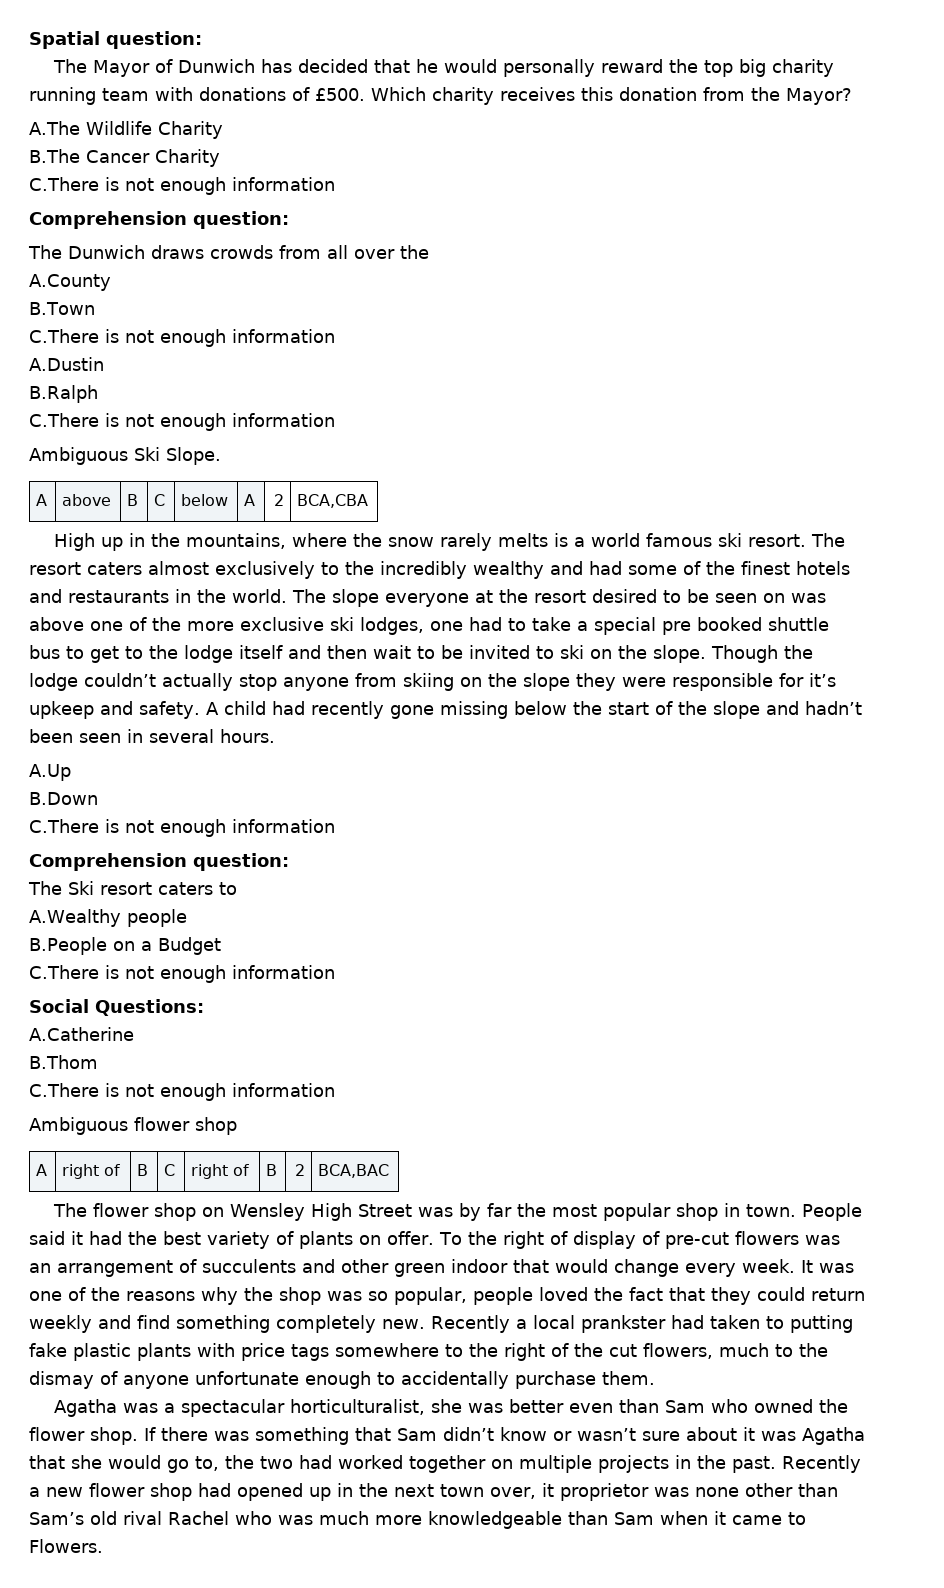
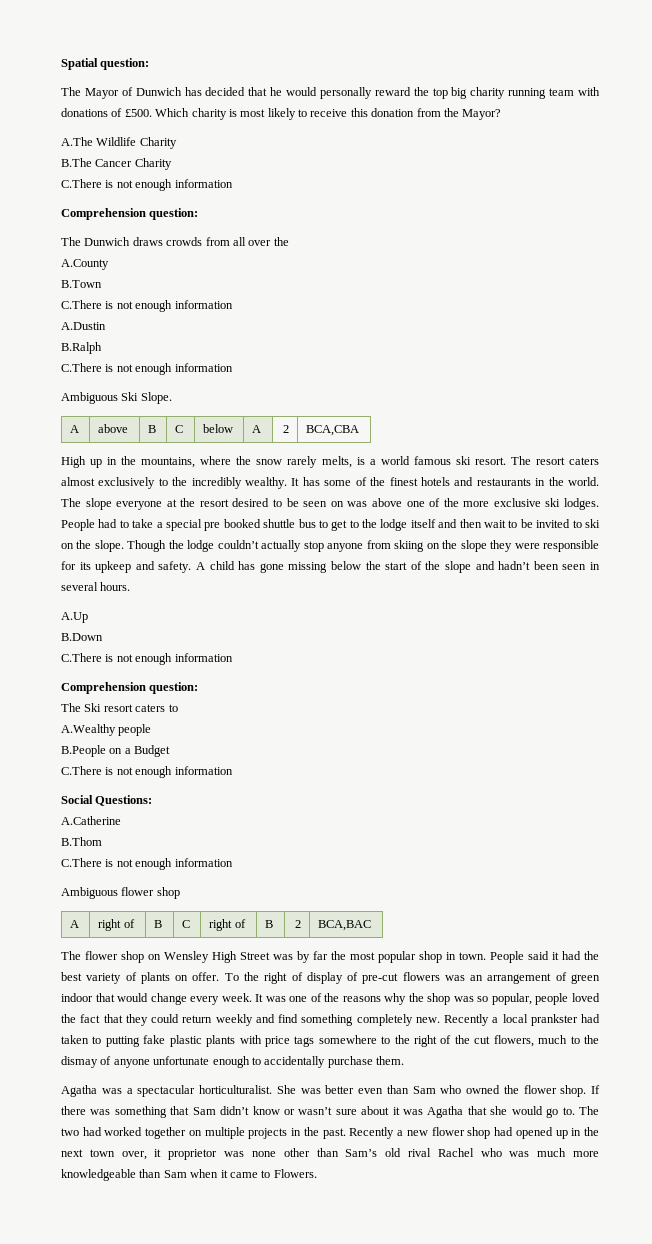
[500,87,575,101] receives -> [228,108,348,120] is most likely to receive
[497,533,548,547] melts -> [321,456,352,468] melts,
[473,561,622,579] wealthy and had -> [245,477,320,489] wealthy. It has
[360,617,463,635] lodges, one -> [563,498,599,510] [61,519,95,531] lodges. People
[809,673,836,687] it’s -> [79,562,91,570] its
[271,701,384,719] had recently -> [238,561,256,570] has
[202,1259,389,1273] succulents and other -> (567, 976) none
[289,1399,462,1415] horticulturalist, she -> [199,1085,296,1094] horticulturalist. She
[195,1455,254,1471] to, the -> [562,1106,600,1115] to. The

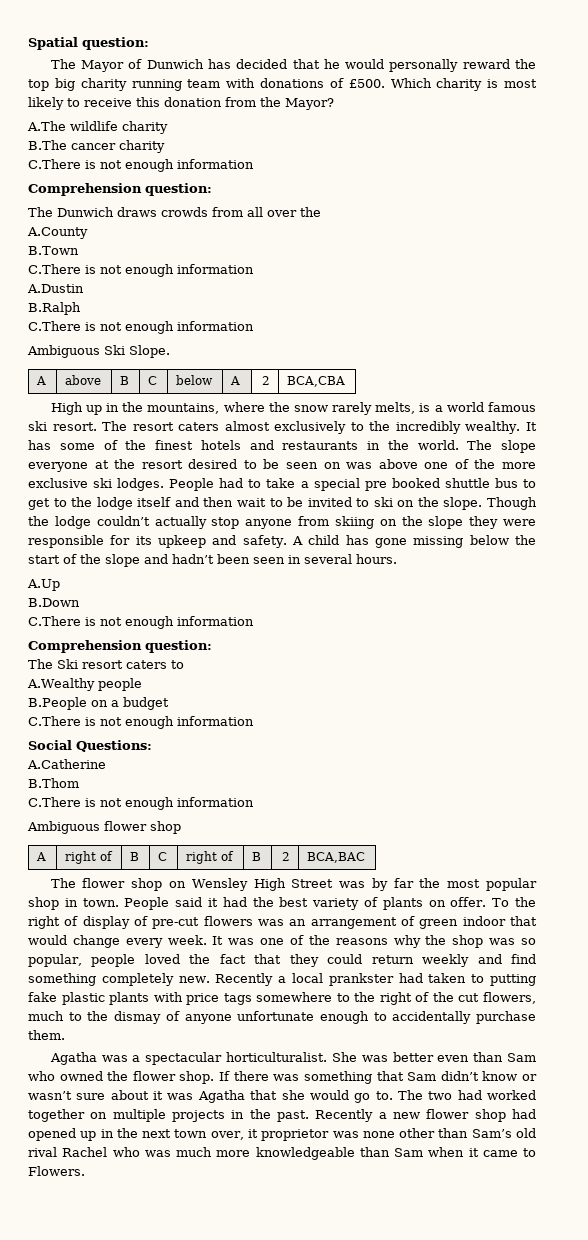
[96,137,177,149] Wildlife Charity -> [70,121,168,134] wildlife charity
[95,158,172,170] Cancer Charity -> [71,140,165,153] cancer charity
[134,745,171,757] Budget -> [123,697,169,710] budget

